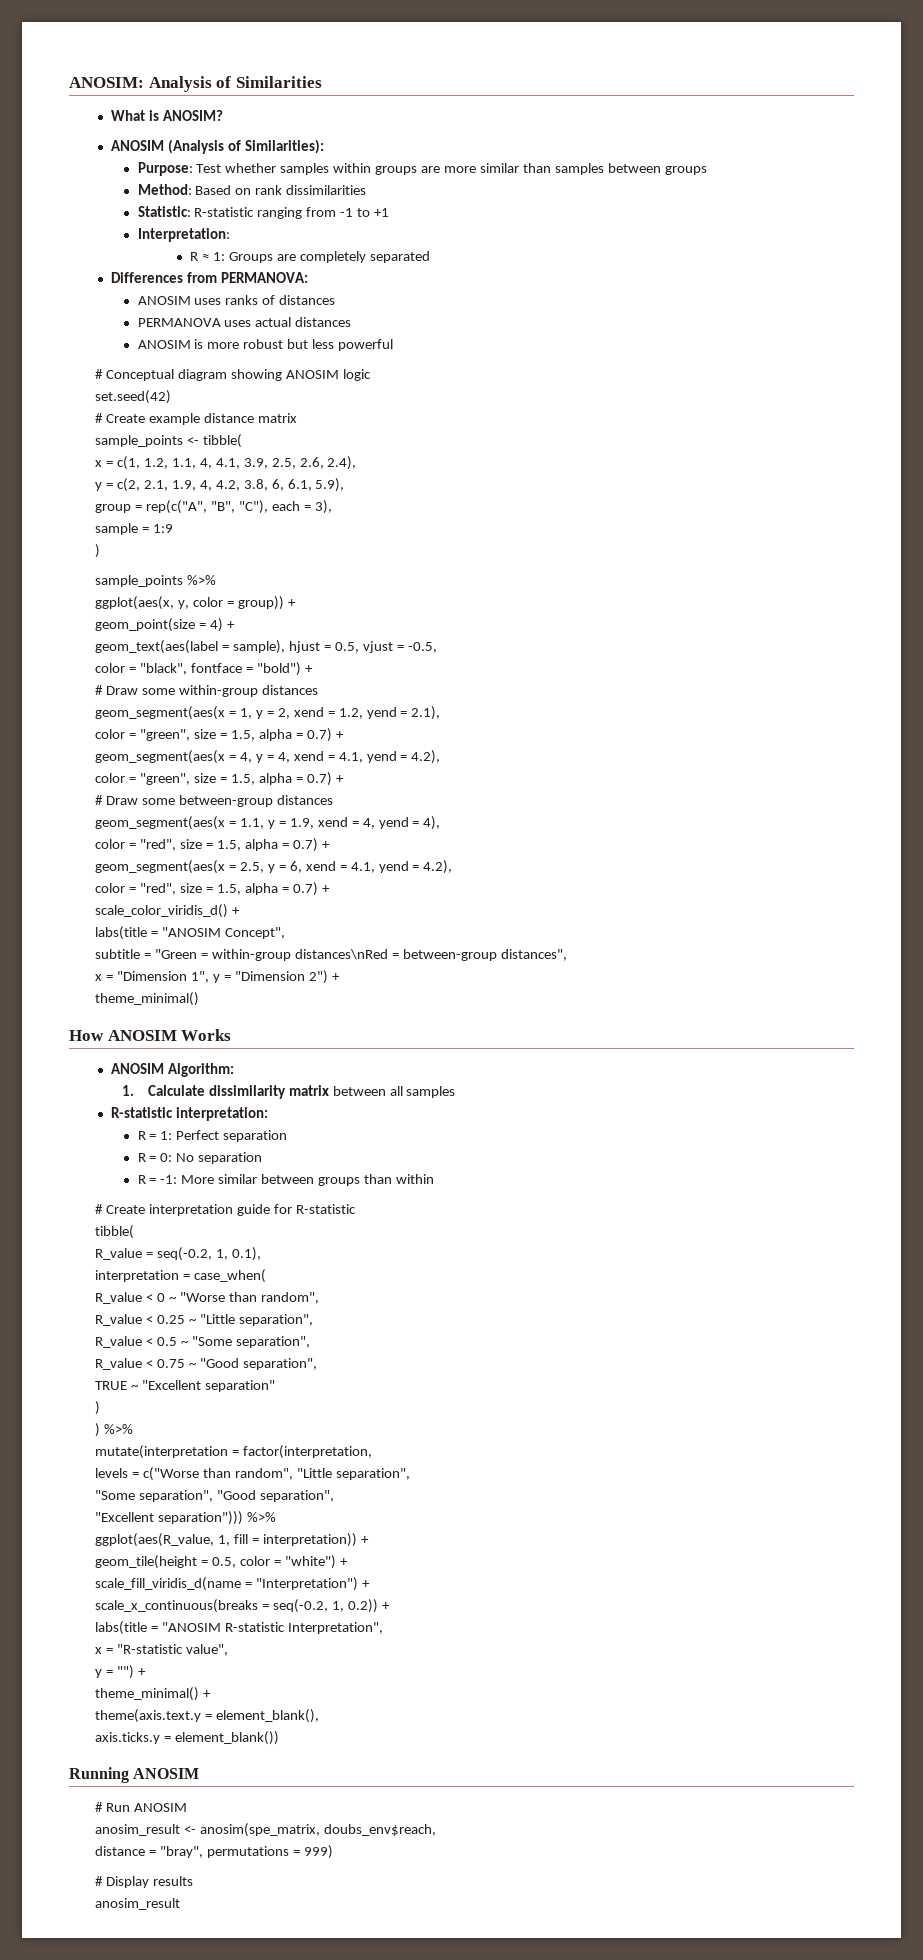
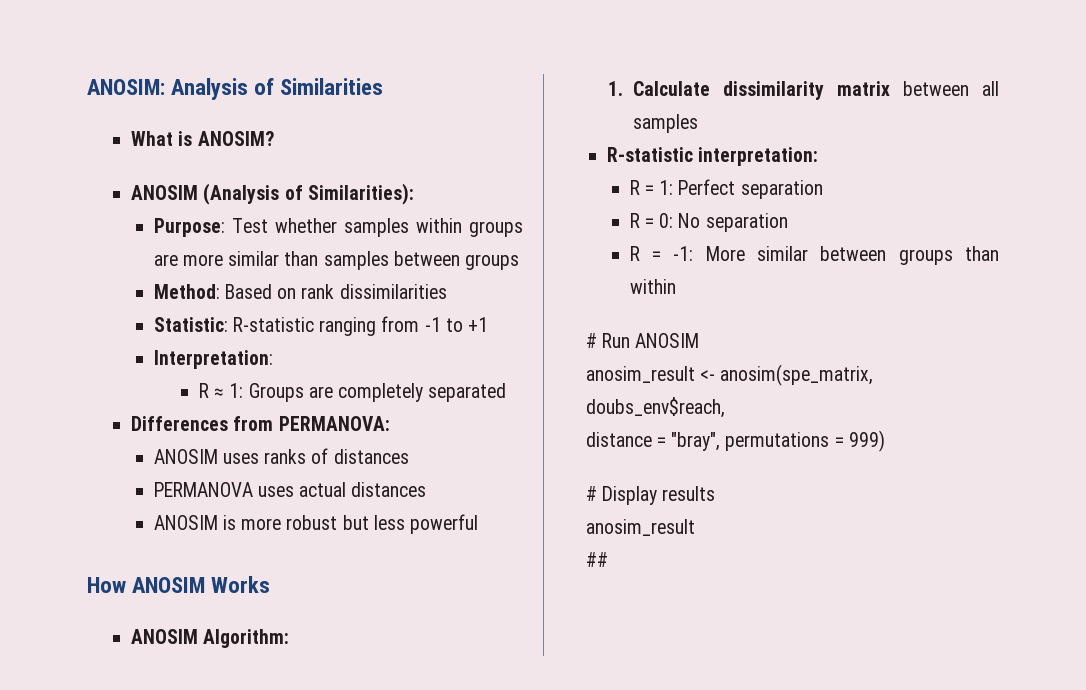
[95,369,371,381] [95,390,172,404] [95,413,297,425] [95,434,243,448] [95,456,357,470] [95,478,345,492] [95,500,332,514] [95,523,174,535] [95,544,101,558] [95,575,217,587] [95,596,296,610] [95,618,236,632] [95,640,437,654] [95,662,313,676] [95,685,318,697] [95,706,441,720] [95,728,344,742] [95,750,441,764] [95,772,344,786] [95,795,333,807] [95,816,441,830] [95,838,330,852] [95,860,453,874] [95,882,330,896] [95,904,241,918] [95,926,286,940] [95,949,567,961] [95,970,340,984] [95,992,200,1006] // # Conceptual diagram showing ANOSIM logic // set.seed(42) // # Create example distance matrix // sample_points <- tibble( // x = c(1, 1.2, 1.1, 4, 4.1, 3.9, 2.5, 2.6, 2.4), // y = c(2, 2.1, 1.9, 4, 4.2, 3.8, 6, 6.1, 5.9), // group = rep(c("A", "B", "C"), each = 3), // sample = 1:9 // ) // sample_points %>% // ggplot(aes(x, y, color = group)) + // geom_point(size = 4) + // geom_text(aes(label = sample), hjust = 0.5, vjust = -0.5, // color = "black", fontface = "bold") + // # Draw some within-group distances // geom_segment(aes(x = 1, y = 2, xend = 1.2, yend = 2.1), // color = "green", size = 1.5, alpha = 0.7) + // geom_segment(aes(x = 4, y = 4, xend = 4.1, yend = 4.2), // color = "green", size = 1.5, alpha = 0.7) + // # Draw some between-group distances // geom_segment(aes(x = 1.1, y = 1.9, xend = 4, yend = 4), // color = "red", size = 1.5, alpha = 0.7) + // geom_segment(aes(x = 2.5, y = 6, xend = 4.1, yend = 4.2), // color = "red", size = 1.5, alpha = 0.7) + // scale_color_viridis_d() + // labs(title = "ANOSIM Concept", // subtitle = "Green = within-group distances\nRed = between-group distances", // x = "Dimension 1", y = "Dimension 2") + // theme_minimal() -> (479, 524) none
[95,1204,356,1216] [95,1225,135,1239] [95,1247,261,1261] [95,1269,267,1283] [95,1292,319,1304] [95,1314,313,1326] [95,1336,310,1348] [95,1358,317,1370] [95,1380,276,1392] [95,1401,101,1415] [95,1423,134,1437] [95,1445,373,1459] [95,1467,410,1481] [95,1490,335,1502] [95,1511,277,1525] [95,1533,369,1547] [95,1555,348,1569] [95,1577,371,1591] [95,1599,390,1613] [95,1621,383,1635] [95,1644,229,1656] [95,1665,147,1679] [95,1687,212,1701] [95,1709,320,1723] [95,1731,280,1745] [69,1767,200,1783] // # Create interpretation guide for R-statistic // tibble( // R_value = seq(-0.2, 1, 0.1), // interpretation = case_when( // R_value < 0 ~ "Worse than random", // R_value < 0.25 ~ "Little separation", // R_value < 0.5 ~ "Some separation", // R_value < 0.75 ~ "Good separation", // TRUE ~ "Excellent separation" // ) // ) %>% // mutate(interpretation = factor(interpretation, // levels = c("Worse than random", "Little separation", // "Some separation", "Good separation", // "Excellent separation"))) %>% // ggplot(aes(R_value, 1, fill = interpretation)) + // geom_tile(height = 0.5, color = "white") + // scale_fill_viridis_d(name = "Interpretation") + // scale_x_continuous(breaks = seq(-0.2, 1, 0.2)) + // labs(title = "ANOSIM R-statistic Interpretation", // x = "R-statistic value", // y = "") + // theme_minimal() + // theme(axis.text.y = element_blank(), // axis.ticks.y = element_blank()) // Running ANOSIM -> (676, 286) none
(181, 1904) none -> [585,552,608,567] // ##

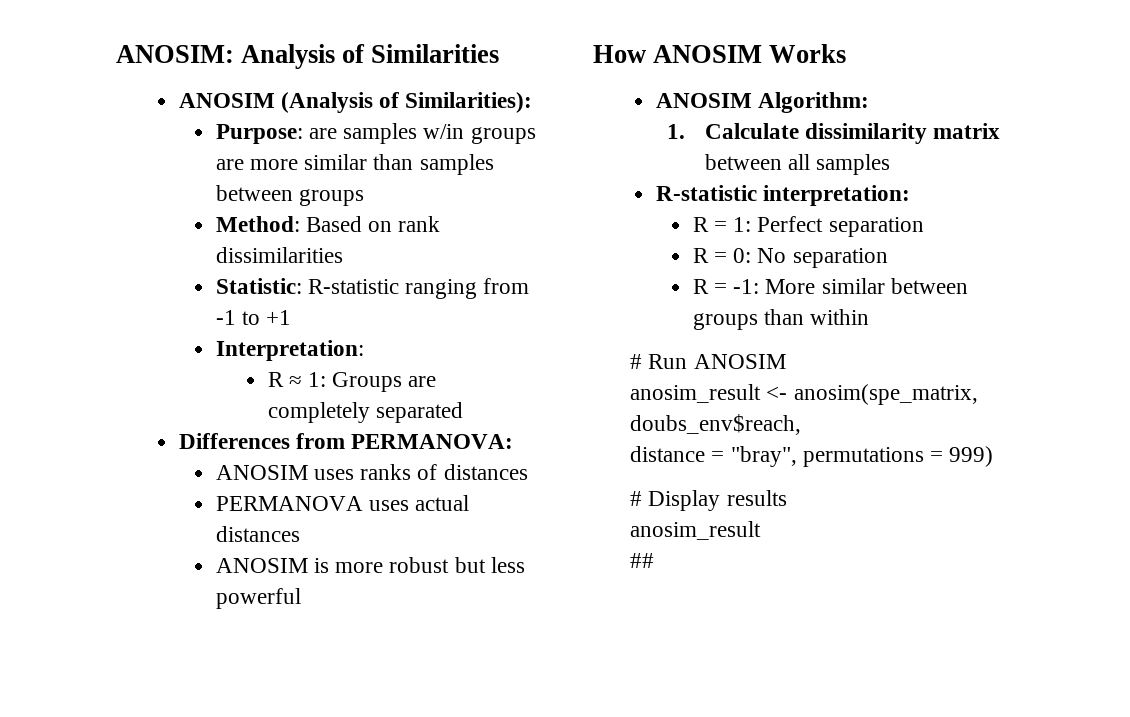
[131,131,274,146] // What is ANOSIM? -> (500, 53) none
[231,218,462,237] Test whether samples within -> [308,123,465,144] are samples w/in

